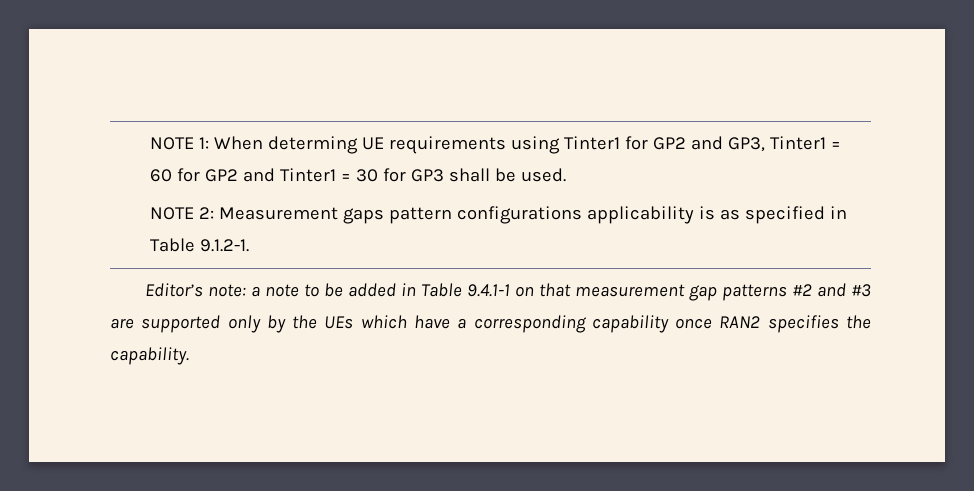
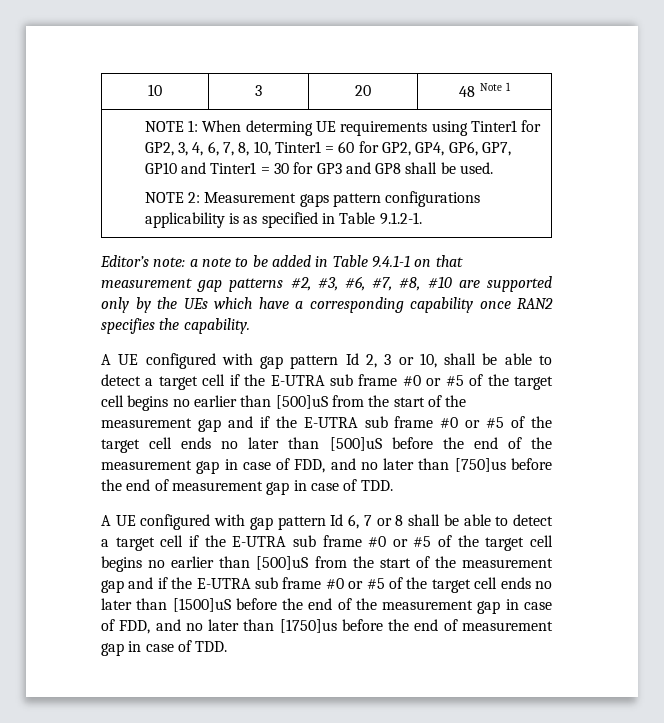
(149, 143) none -> [148,84,162,96] [255,85,262,96] [355,85,371,96] [459,82,511,97] 10 | 3 | 20 | 48 Note 1 //
[652,136,841,152] [149,168,238,182] GP2 and GP3, Tinter1 = 60 for GP2 -> [144,141,512,156] [144,162,177,174] GP2, 3, 4, 6, 7, 8, 10, Tinter1 = 60 for GP2, GP4, GP6, GP7, GP10
(444, 175) none -> [345,162,402,174] and GP8
[791,283,871,297] #2 and #3 -> [290,276,452,291] #2, #3, #6, #7, #8, #10
(189, 356) none -> [101,353,552,369] [101,374,553,390] [101,395,467,411] [101,416,552,432] [101,437,553,453] [101,458,552,474] [101,479,393,495] [101,514,553,530] [101,535,554,551] [101,556,553,572] [101,577,552,593] [101,598,552,614] [101,619,553,634] [101,640,228,656] // A UE configured with gap pattern Id 2, 3 or 10, shall be able to detect a target cell if the E-UTRA sub frame #0 or #5 of the target cell begins no earlier than [500]uS from the start of the measurement gap and if the E-UTRA sub frame #0 or #5 of the target cell ends no later than [500]uS before the end of the measurement gap in case of FDD, and no later than [750]us before the end of measurement gap in case of TDD. // A UE configured with gap pattern Id 6, 7 or 8 shall be able to detect a target cell if the E-UTRA sub frame #0 or #5 of the target cell begins no earlier than [500]uS from the start of the measurement gap and if the E-UTRA sub frame #0 or #5 of the target cell ends no later than [1500]uS before the end of the measurement gap in case of FDD, and no later than [1750]us before the end of measurement gap in case of TDD.

